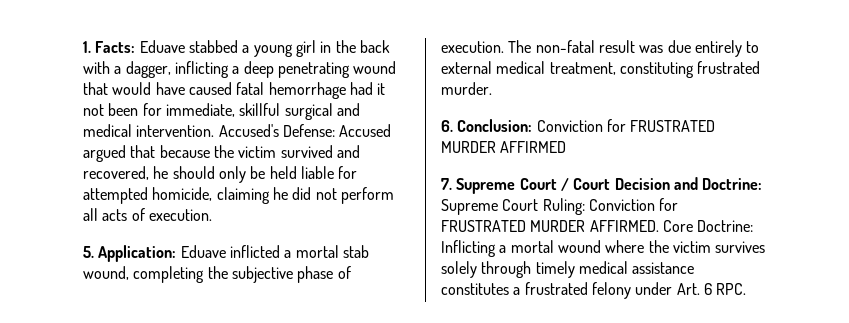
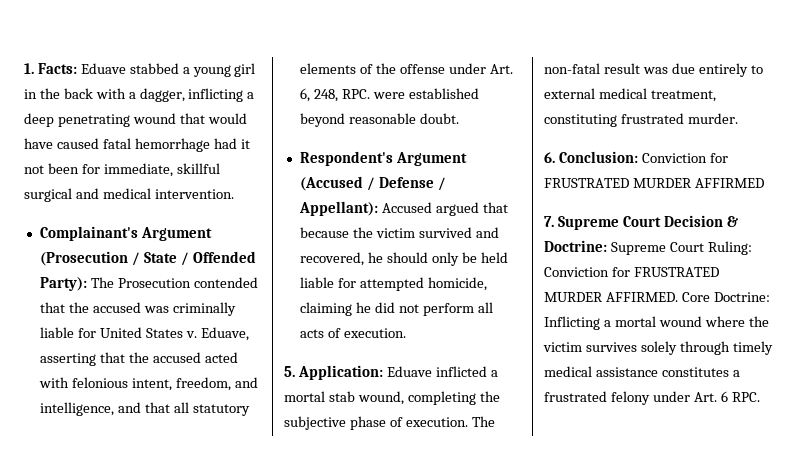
[218,124,335,137] Accused's Defense: -> [39,226,212,241] [39,251,256,266] [39,277,258,291] [39,302,236,316] [39,327,249,341] [39,352,238,366] [38,377,258,391] [39,402,250,416] [299,63,513,74] [299,88,479,102] [299,113,459,127] [299,151,467,166] [299,176,446,191] [298,201,378,216] // Complainant's Argument (Prosecution / State / Offended Party): The Prosecution contended that the accused was criminally liable for United States v. Eduave, asserting that the accused acted with felonious intent, freedom, and intelligence, and that all statutory elements of the offense under Art. 6, 248, RPC. were established beyond reasonable doubt. // Respondent's Argument (Accused / Defense / Appellant):
[560,177,698,191] / Court Decision and -> [663,215,738,227] Decision &

